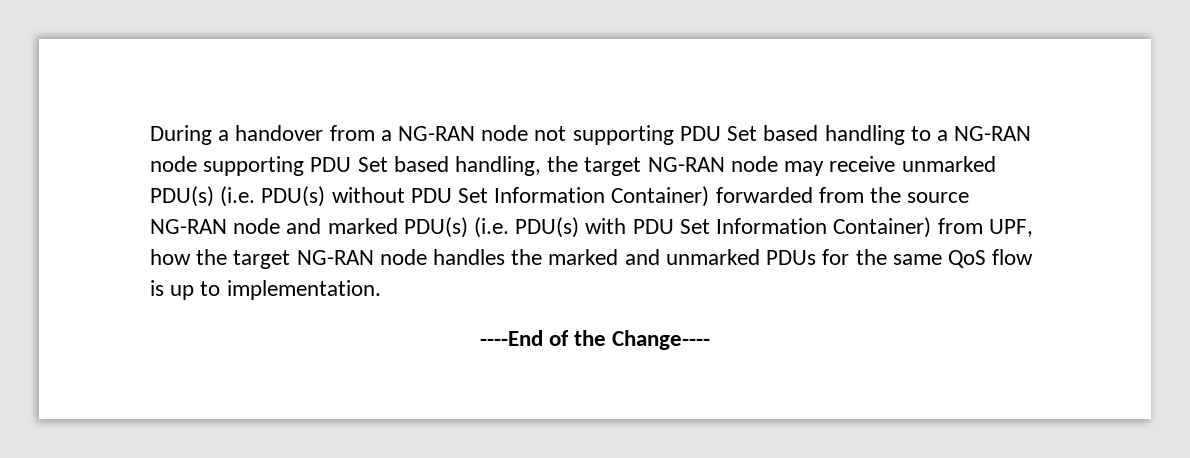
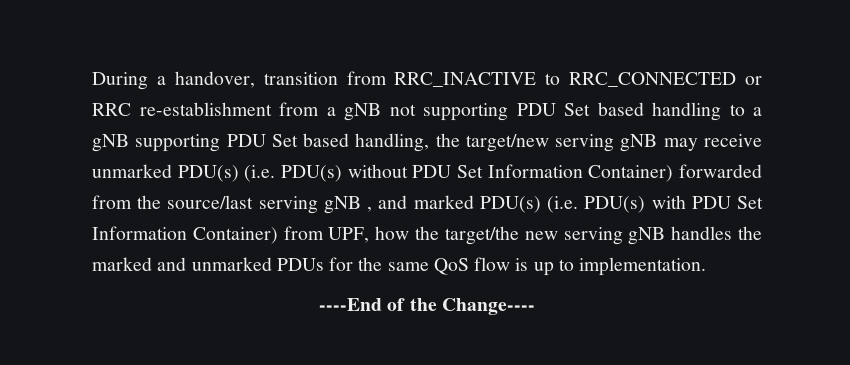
[235,125,529,141] handover from a NG-RAN node -> [174,71,762,88] [92,102,381,121] handover, transition from RRC_INACTIVE to RRC_CONNECTED or RRC re-establishment from a gNB
[954,126,1032,141] [150,156,197,172] NG-RAN node -> [92,134,129,152] gNB
[584,156,778,176] target NG-RAN node -> [465,134,658,152] target/new serving gNB
[907,192,970,203] [150,218,281,234] source NG-RAN node -> [167,195,373,214] source/last serving gNB ,
[233,249,427,269] target NG-RAN node -> [444,226,666,245] target/the new serving gNB

